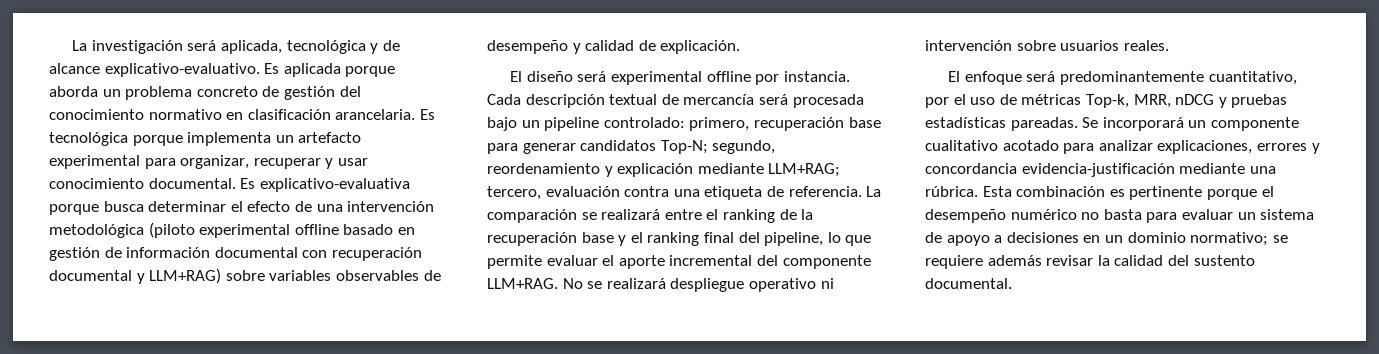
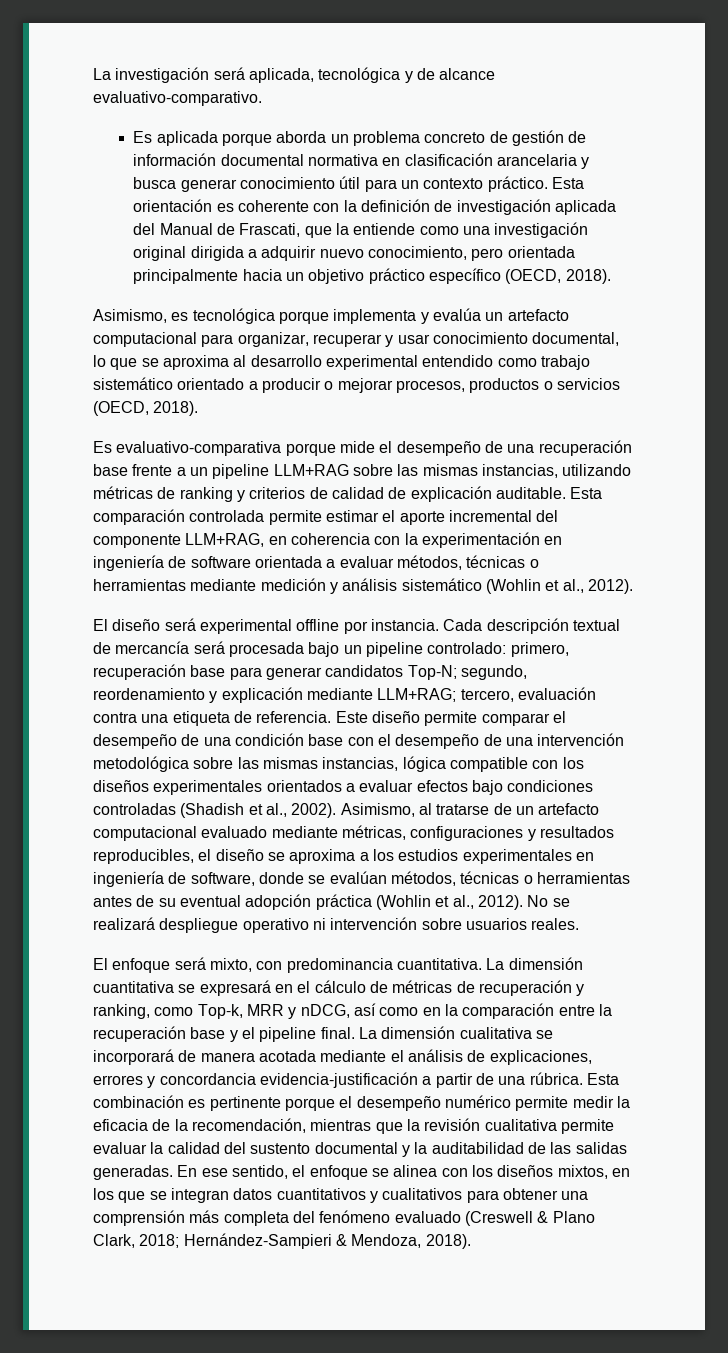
[104,63,260,77] explicativo-evaluativo. -> [93,91,262,106] evaluativo-comparativo. //
[339,86,361,97] [49,109,435,120] del conocimiento normativo en clasificación arancelaria. Es -> [568,131,587,143] [133,153,590,169] [133,176,584,192] [133,199,616,215] [133,222,589,238] [133,246,575,261] [133,268,611,284] [93,309,189,323] de información documental normativa en clasificación arancelaria y busca generar conocimiento útil para un contexto práctico. Esta orientación es coherente con la definición de investigación aplicada del Manual de Frascati, que la entiende como una investigación original dirigida a adquirir nuevo conocimiento, pero orientada principalmente hacia un objetivo práctico específico (OECD, 2018). // Asimismo, es
[275,132,362,143] [49,155,140,169] un artefacto experimental -> [420,308,569,324] [93,332,197,347] y evalúa un artefacto computacional
[148,178,410,192] [49,201,435,215] [49,222,415,238] [49,247,422,261] [49,268,441,284] [487,40,741,54] documental. Es explicativo-evaluativa porque busca determinar el efecto de una intervención metodológica (piloto experimental offline basado en gestión de información documental con recuperación documental y LLM+RAG) sobre variables observables de desempeño y calidad de explicación. -> [532,332,620,346] [93,355,590,370] [93,377,620,393] [93,401,199,416] [93,440,632,456] [93,464,632,479] [93,486,603,502] [93,509,559,525] [93,532,563,548] [93,555,539,571] [93,578,633,594] documental, lo que se aproxima al desarrollo experimental entendido como trabajo sistemático orientado a producir o mejorar procesos, productos o servicios (OECD, 2018). // Es evaluativo-comparativa porque mide el desempeño de una recuperación base frente a un pipeline LLM+RAG sobre las mismas instancias, utilizando métricas de ranking y criterios de calidad de explicación auditable. Esta comparación controlada permite estimar el aporte incremental del componente LLM+RAG, en coherencia con la experimentación en ingeniería de software orientada a evaluar métodos, técnicas o herramientas mediante medición y análisis sistemático (Wohlin et al., 2012).
[866,186,882,197] [487,209,814,223] [487,232,872,246] [487,255,871,269] [487,278,558,289] La comparación se realizará entre el ranking de la recuperación base y el ranking final del pipeline, lo que permite evaluar el aporte incremental del componente LLM+RAG. -> [335,711,566,726] [93,733,625,749] [93,756,584,772] [93,780,594,795] [93,803,600,818] [93,825,614,841] [93,849,594,864] [93,871,630,887] [93,894,523,910] Este diseño permite comparar el desempeño de una condición base con el desempeño de una intervención metodológica sobre las mismas instancias, lógica compatible con los diseños experimentales orientados a evaluar efectos bajo condiciones controladas (Shadish et al., 2002). Asimismo, al tratarse de un artefacto computacional evaluado mediante métricas, configuraciones y resultados reproducibles, el diseño se aproxima a los estudios experimentales en ingeniería de software, donde se evalúan métodos, técnicas o herramientas antes de su eventual adopción práctica (Wohlin et al., 2012).
[1059,71,1297,85] [925,94,1288,108] [925,117,1299,131] [925,140,1153,154] predominantemente cuantitativo, por el uso de métricas Top-k, MRR, nDCG y pruebas estadísticas pareadas. Se incorporará un componente cualitativo acotado para analizar -> [209,957,583,973] [93,980,585,996] [93,1003,612,1019] [93,1026,553,1042] [93,1049,486,1065] mixto, con predominancia cuantitativa. La dimensión cuantitativa se expresará en el cálculo de métricas de recuperación y ranking, como Top-k, MRR y nDCG, así como en la comparación entre la recuperación base y el pipeline final. La dimensión cualitativa se incorporará de manera acotada mediante el análisis de
[1179,163,1246,174] mediante -> [422,1073,494,1088] a partir de
[1081,209,1315,223] [925,232,1288,246] [925,255,1255,269] [925,278,1012,289] no basta para evaluar un sistema de apoyo a decisiones en un dominio normativo; se requiere además revisar la calidad del sustento documental. -> [515,1096,630,1111] [93,1118,614,1134] [93,1142,627,1157] [93,1165,630,1180] [93,1188,589,1203] [93,1210,595,1226] [93,1233,471,1249] permite medir la eficacia de la recomendación, mientras que la revisión cualitativa permite evaluar la calidad del sustento documental y la auditabilidad de las salidas generadas. En ese sentido, el enfoque se alinea con los diseños mixtos, en los que se integran datos cuantitativos y cualitativos para obtener una comprensión más completa del fenómeno evaluado (Creswell & Plano Clark, 2018; Hernández-Sampieri & Mendoza, 2018).

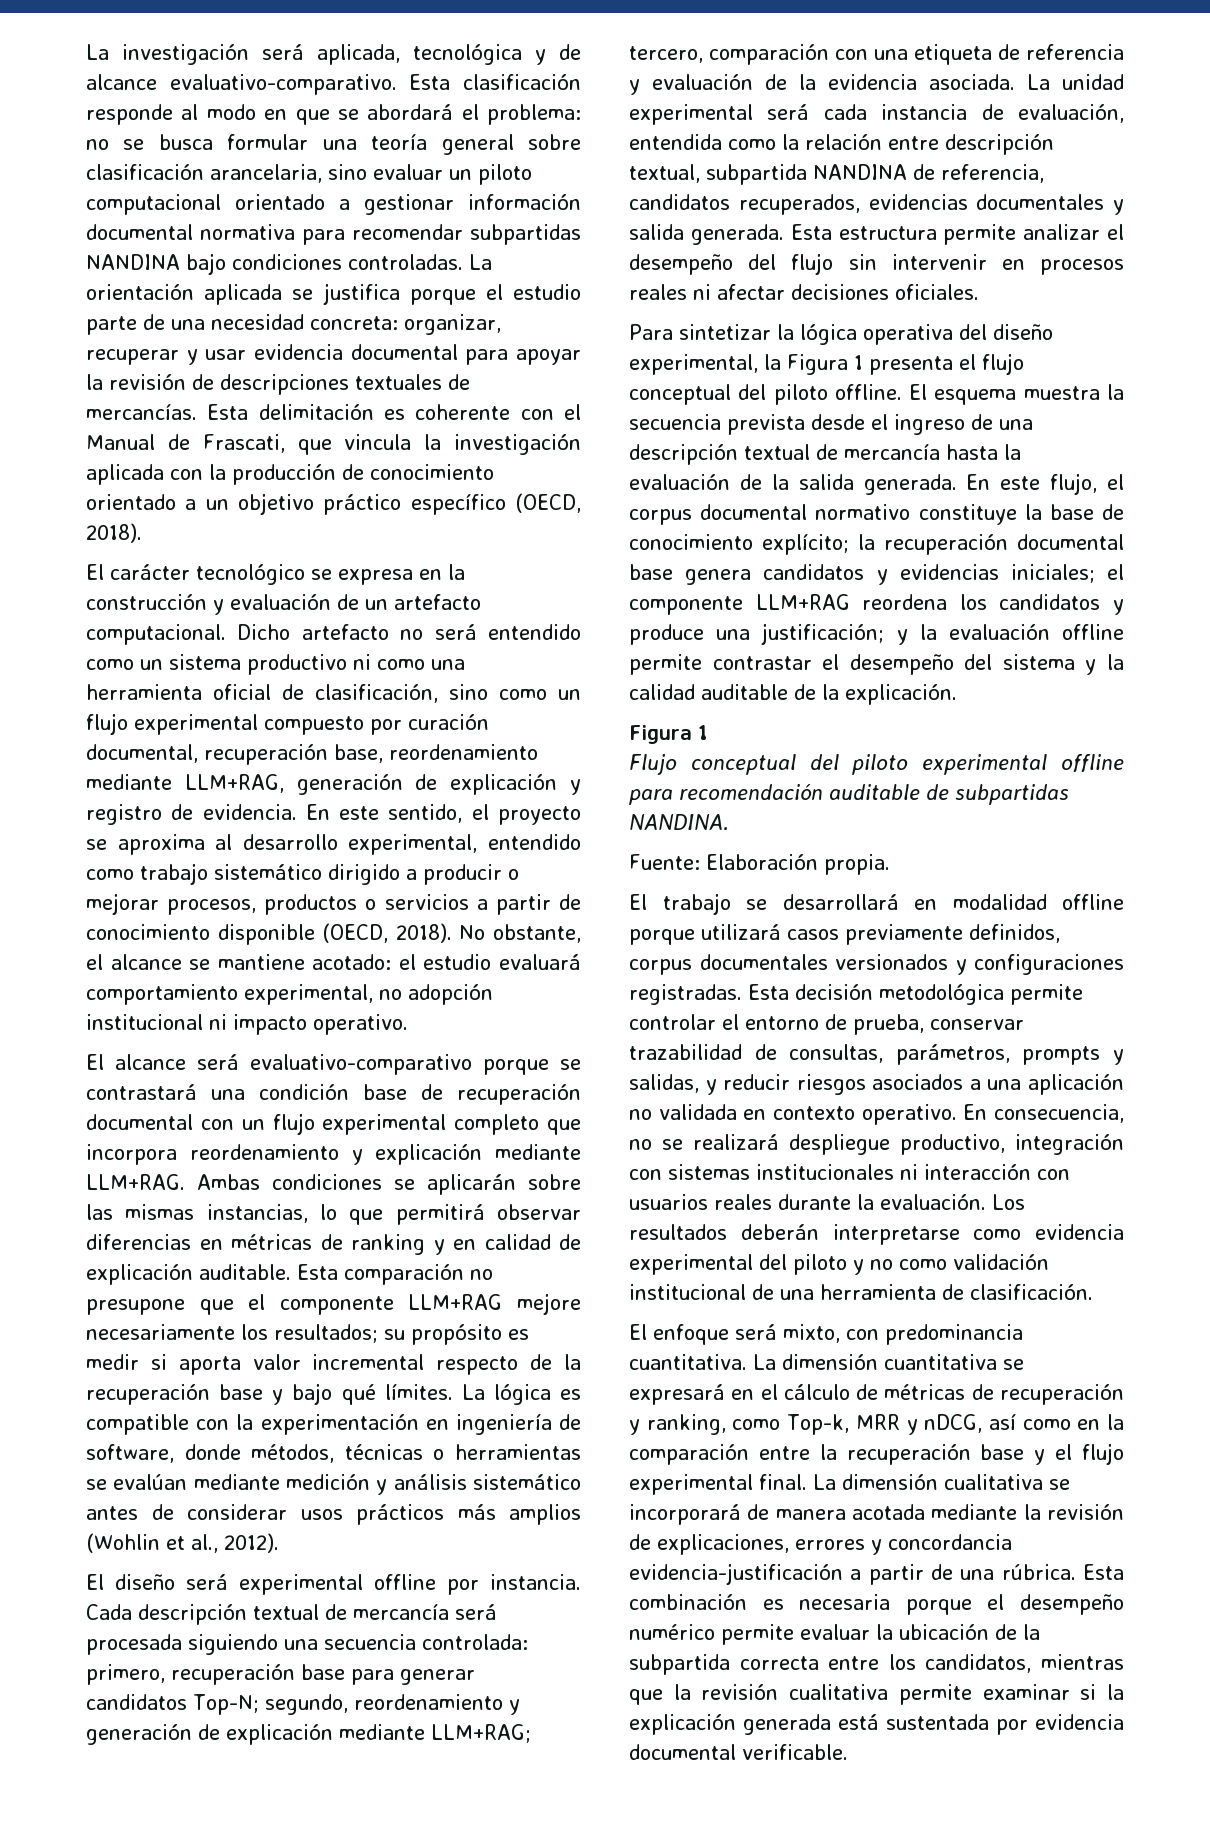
[133,130,587,146] [133,153,590,169] [133,176,584,192] [133,199,616,215] [133,222,589,238] [133,246,575,261] [133,269,282,284] // Es aplicada porque aborda un problema concreto de gestión de información documental normativa en clasificación arancelaria y busca generar conocimiento útil para un contexto práctico. Esta orientación es coherente con la definición de investigación aplicada del Manual de Frascati, que la entiende como una investigación original dirigida a adquirir nuevo conocimiento, pero orientada principalmente hacia -> [409,74,581,90] [86,104,581,125] [86,134,581,155] [86,164,532,185] [86,194,581,215] [86,224,581,245] [86,253,492,275] [86,283,581,305] [86,314,501,335] [86,344,581,365] [86,374,470,395] [86,404,581,420] [86,434,581,455] [86,464,494,485] [86,494,197,510] Esta clasificación responde al modo en que se abordará el problema: no se busca formular una teoría general sobre clasificación arancelaria, sino evaluar un piloto computacional orientado a gestionar información documental normativa para recomendar subpartidas NANDINA bajo condiciones controladas. La orientación aplicada se justifica porque el estudio parte de una necesidad concreta: organizar, recuperar y usar evidencia documental para apoyar la revisión de descripciones textuales de mercancías. Esta delimitación es coherente con el Manual de Frascati, que vincula la investigación aplicada con la producción de conocimiento orientado a
[93,308,569,324] [93,332,620,347] [93,355,138,370] Asimismo, es tecnológica porque implementa y evalúa un artefacto computacional para organizar, recuperar y usar conocimiento documental, lo que -> [86,564,465,585] [86,594,481,615] [86,624,581,645] [86,654,465,675] [86,684,581,703] [86,713,489,735] [86,744,538,765] [86,774,581,795] [86,804,581,825] El carácter tecnológico se expresa en la construcción y evaluación de un artefacto computacional. Dicho artefacto no será entendido como un sistema productivo ni como una herramienta oficial de clasificación, sino como un flujo experimental compuesto por curación documental, recuperación base, reordenamiento mediante LLM+RAG, generación de explicación y registro de evidencia. En este sentido, el proyecto
[325,355,418,370] experimental -> [348,834,478,855] experimental,
[177,378,245,390] orientado -> [328,864,400,885] dirigido
[93,401,199,416] [93,440,632,456] [93,464,632,479] (OECD, 2018). // Es evaluativo-comparativa porque mide el desempeño de una recuperación base frente a un pipeline LLM+RAG sobre las mismas instancias, utilizando -> [476,894,582,915] [86,923,581,945] [86,954,581,970] [86,984,493,1005] [86,1014,408,1035] [86,1054,581,1075] [86,1084,581,1105] [86,1113,581,1135] [86,1144,581,1165] [86,1174,581,1195] [86,1204,581,1225] [86,1234,223,1250] a partir de conocimiento disponible (OECD, 2018). No obstante, el alcance se mantiene acotado: el estudio evaluará comportamiento experimental, no adopción institucional ni impacto operativo. // El alcance será evaluativo-comparativo porque se contrastará una condición base de recuperación documental con un flujo experimental completo que incorpora reordenamiento y explicación mediante LLM+RAG. Ambas condiciones se aplicarán sobre las mismas instancias, lo que permitirá observar diferencias en
[249,487,328,499] criterios de -> [453,1239,476,1250] en
[189,510,559,525] [93,533,370,548] controlada permite estimar el aporte incremental del componente LLM+RAG, en coherencia -> [470,1269,493,1280] [86,1293,581,1315] [86,1324,529,1345] [86,1354,581,1375] [86,1383,581,1405] [86,1414,189,1435] no presupone que el componente LLM+RAG mejore necesariamente los resultados; su propósito es medir si aporta valor incremental respecto de la recuperación base y bajo qué límites. La lógica es compatible
[190,555,539,570] [93,579,186,591] software orientada a evaluar métodos, técnicas o herramientas -> [86,1444,581,1463] [86,1474,188,1490] software, donde métodos, técnicas o herramientas se evalúan
(482, 584) none -> [86,1504,581,1525] antes de considerar usos prácticos más amplios
[308,642,507,657] bajo un pipeline controlado: -> [188,1634,528,1655] siguiendo una secuencia controlada:
(218, 697) none -> [86,1724,220,1745] generación de
[517,687,596,700] [93,712,137,723] evaluación contra -> [709,44,868,65] comparación con
[256,711,566,726] [93,733,625,749] [93,756,584,772] [93,780,594,795] [93,803,600,818] [93,825,614,841] [93,849,594,864] [93,871,630,887] [93,894,570,910] [93,917,580,933] referencia. Este diseño permite comparar el desempeño de una condición base con el desempeño de una intervención metodológica sobre las mismas instancias, lógica compatible con los diseños experimentales orientados a evaluar efectos bajo condiciones controladas (Shadish et al., 2002). Asimismo, al tratarse de un artefacto computacional evaluado mediante métricas, configuraciones y resultados reproducibles, el diseño se aproxima a los estudios experimentales en ingeniería de software, donde se evalúan métodos, técnicas o herramientas antes de su eventual adopción práctica (Wohlin et al., 2012). No se realizará despliegue operativo ni intervención sobre usuarios reales. -> [1026,44,1124,60] [629,74,1124,95] [629,104,1124,125] [629,134,1054,155] [629,164,1044,185] [629,194,1124,215] [629,224,1124,245] [629,253,1124,275] [629,284,979,300] [629,324,1053,345] [629,353,1024,375] [629,384,1124,405] [629,414,1033,435] [629,444,1021,465] [629,473,1124,495] [629,504,1124,525] [629,534,1124,555] [629,564,1124,585] [629,594,1124,615] [629,623,1124,645] [629,654,1124,675] [629,684,957,705] [629,725,708,744] [629,754,1124,775] [629,784,1069,805] [629,814,729,831] [629,854,890,875] [629,893,1124,915] [629,924,1060,945] [629,954,1124,975] [629,984,1083,1005] [629,1014,1024,1035] [629,1044,1124,1065] [629,1074,1124,1095] [629,1104,1124,1125] [629,1134,1124,1155] [629,1164,1070,1180] [629,1194,1025,1210] [629,1224,1124,1245] [629,1254,1049,1275] [629,1284,1093,1300] referencia y evaluación de la evidencia asociada. La unidad experimental será cada instancia de evaluación, entendida como la relación entre descripción textual, subpartida NANDINA de referencia, candidatos recuperados, evidencias documentales y salida generada. Esta estructura permite analizar el desempeño del flujo sin intervenir en procesos reales ni afectar decisiones oficiales. // Para sintetizar la lógica operativa del diseño experimental, la Figura 1 presenta el flujo conceptual del piloto offline. El esquema muestra la secuencia prevista desde el ingreso de una descripción textual de mercancía hasta la evaluación de la salida generada. En este flujo, el corpus documental normativo constituye la base de conocimiento explícito; la recuperación documental base genera candidatos y evidencias iniciales; el componente LLM+RAG reordena los candidatos y produce una justificación; y la evaluación offline permite contrastar el desempeño del sistema y la calidad auditable de la explicación. // Figura 1 // Flujo conceptual del piloto experimental offline para recomendación auditable de subpartidas NANDINA. // Fuente: Elaboración propia. // El trabajo se desarrollará en modalidad offline porque utilizará casos previamente definidos, corpus documentales versionados y configuraciones registradas. Esta decisión metodológica permite controlar el entorno de prueba, conservar trazabilidad de consultas, parámetros, prompts y salidas, y reducir riesgos asociados a una aplicación no validada en contexto operativo. En consecuencia, no se realizará despliegue productivo, integración con sistemas institucionales ni interacción con usuarios reales durante la evaluación. Los resultados deberán interpretarse como evidencia experimental del piloto y no como validación institucional de una herramienta de clasificación.
[259,1027,317,1042] pipeline -> [1082,1443,1124,1465] [629,1474,753,1495] flujo experimental
[390,1049,463,1062] el análisis -> [1023,1504,1124,1520] la revisión
[209,1096,281,1111] pertinente -> [799,1594,891,1610] necesaria
[572,1096,630,1108] [93,1118,306,1133] medir la eficacia de la recomendación, -> [800,1624,1040,1640] [629,1654,1032,1675] evaluar la ubicación de la subpartida correcta entre los candidatos,
[93,1142,627,1157] [93,1165,630,1180] [93,1188,589,1203] [93,1210,595,1226] [93,1233,471,1249] evaluar la calidad del sustento documental y la auditabilidad de las salidas generadas. En ese sentido, el enfoque se alinea con los diseños mixtos, en los que se integran datos cuantitativos y cualitativos para obtener una comprensión más completa del fenómeno evaluado (Creswell & Plano Clark, 2018; Hernández-Sampieri & Mendoza, 2018). -> [982,1684,1124,1700] [629,1714,1124,1735] [629,1744,848,1760] examinar si la explicación generada está sustentada por evidencia documental verificable.

